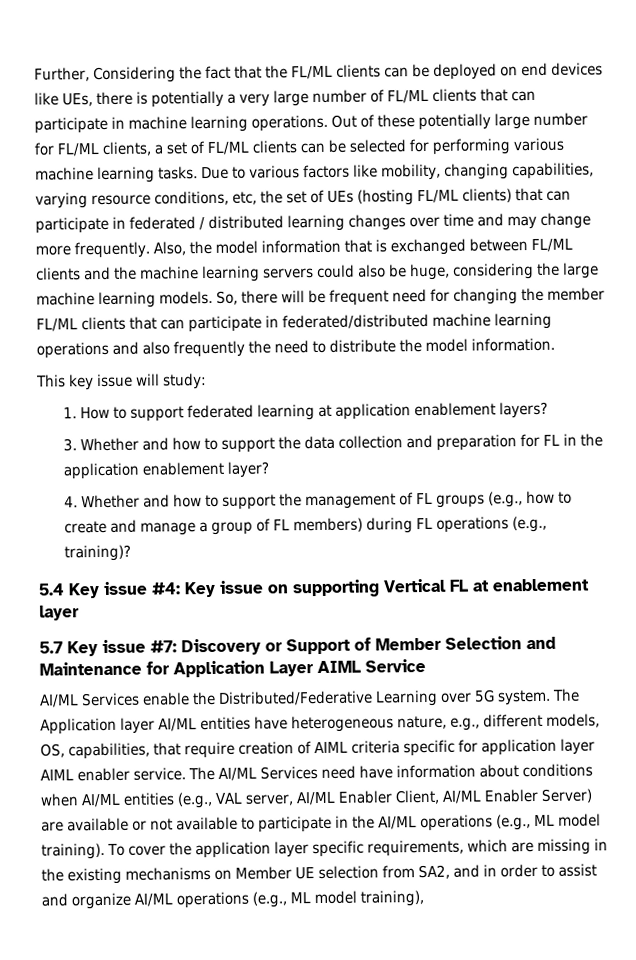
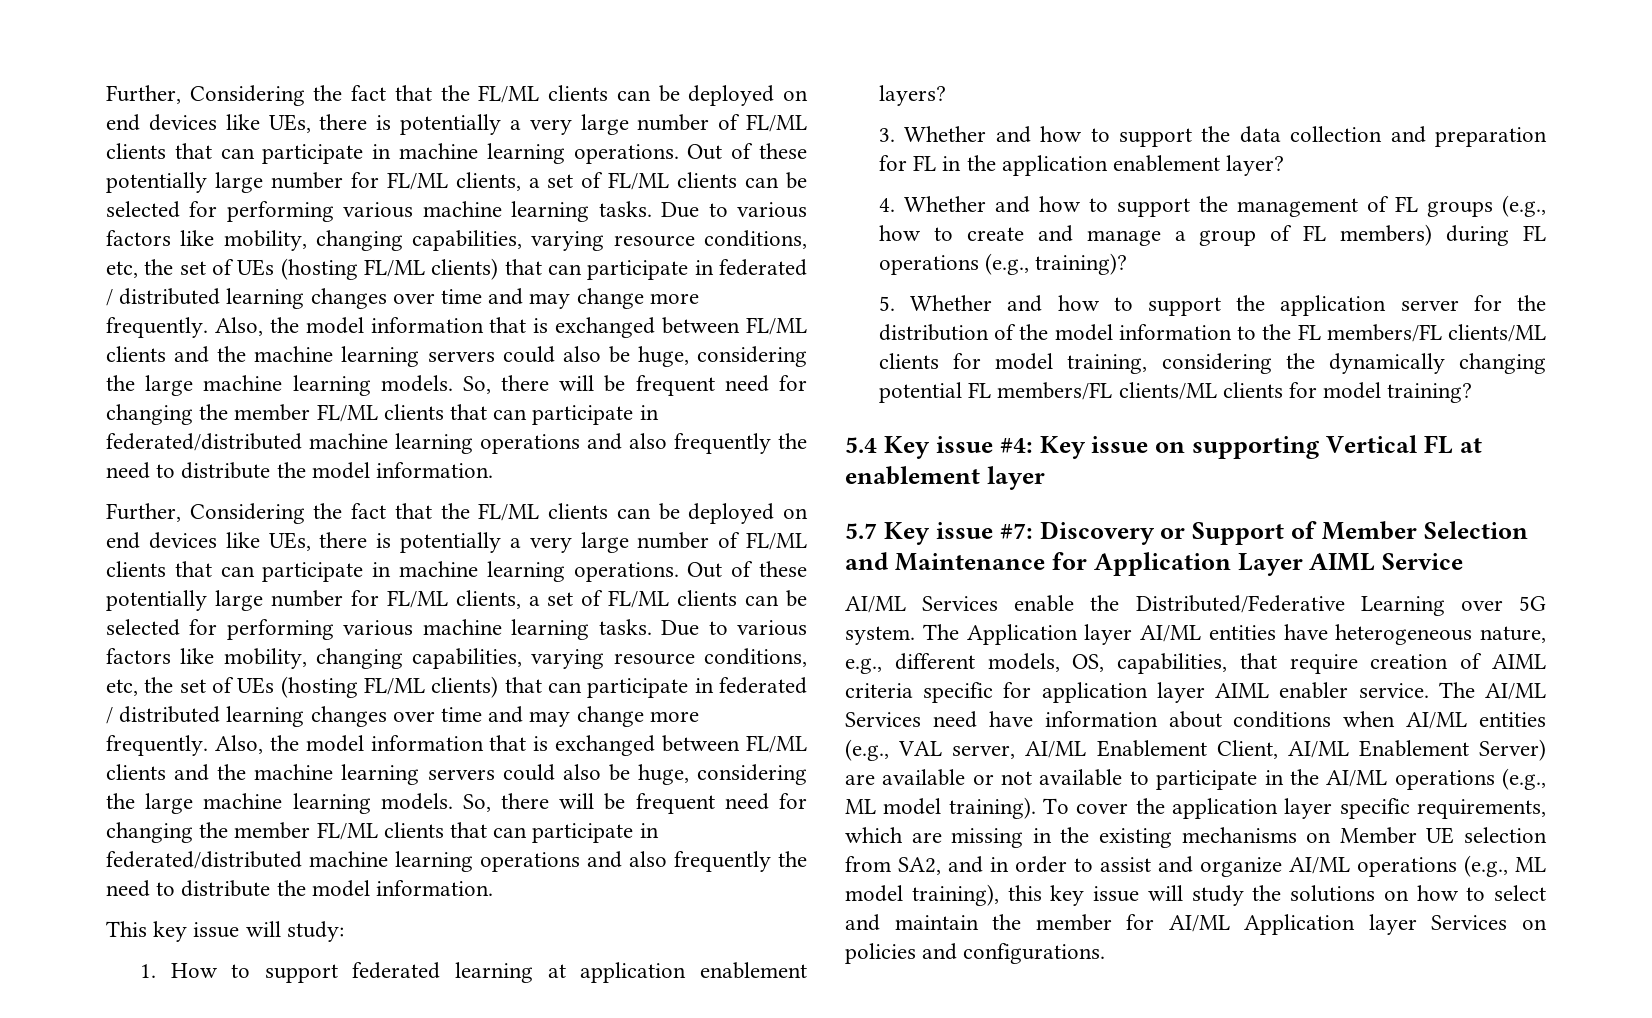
(555, 344) none -> [106,503,809,524] [106,532,808,553] [106,561,807,582] [106,590,807,611] [106,619,807,640] [106,648,807,669] [106,676,807,698] [106,706,699,727] [106,735,807,756] [106,764,808,785] [106,793,807,814] [106,822,659,843] [106,851,807,872] [106,880,494,897] // Further, Considering the fact that the FL/ML clients can be deployed on end devices like UEs, there is potentially a very large number of FL/ML clients that can participate in machine learning operations. Out of these potentially large number for FL/ML clients, a set of FL/ML clients can be selected for performing various machine learning tasks. Due to various factors like mobility, changing capabilities, varying resource conditions, etc, the set of UEs (hosting FL/ML clients) that can participate in federated / distributed learning changes over time and may change more frequently. Also, the model information that is exchanged between FL/ML clients and the machine learning servers could also be huge, considering the large machine learning models. So, there will be frequent need for changing the member FL/ML clients that can participate in federated/distributed machine learning operations and also frequently the need to distribute the model information.
(132, 553) none -> [878,295,1546,316] [878,324,1546,342] [878,353,1546,374] [878,382,1473,403] // 5. Whether and how to support the application server for the distribution of the model information to the FL members/FL clients/ML clients for model training, considering the dynamically changing potential FL members/FL clients/ML clients for model training?
[337,790,392,804] Enabler -> [1096,740,1207,757] Enablement
[483,788,538,803] Enabler -> [1358,740,1469,757] Enablement
(424, 898) none -> [1007,885,1546,906] [845,914,1547,935] [845,943,1106,964] this key issue will study the solutions on how to select and maintain the member for AI/ML Application layer Services on policies and configurations.

